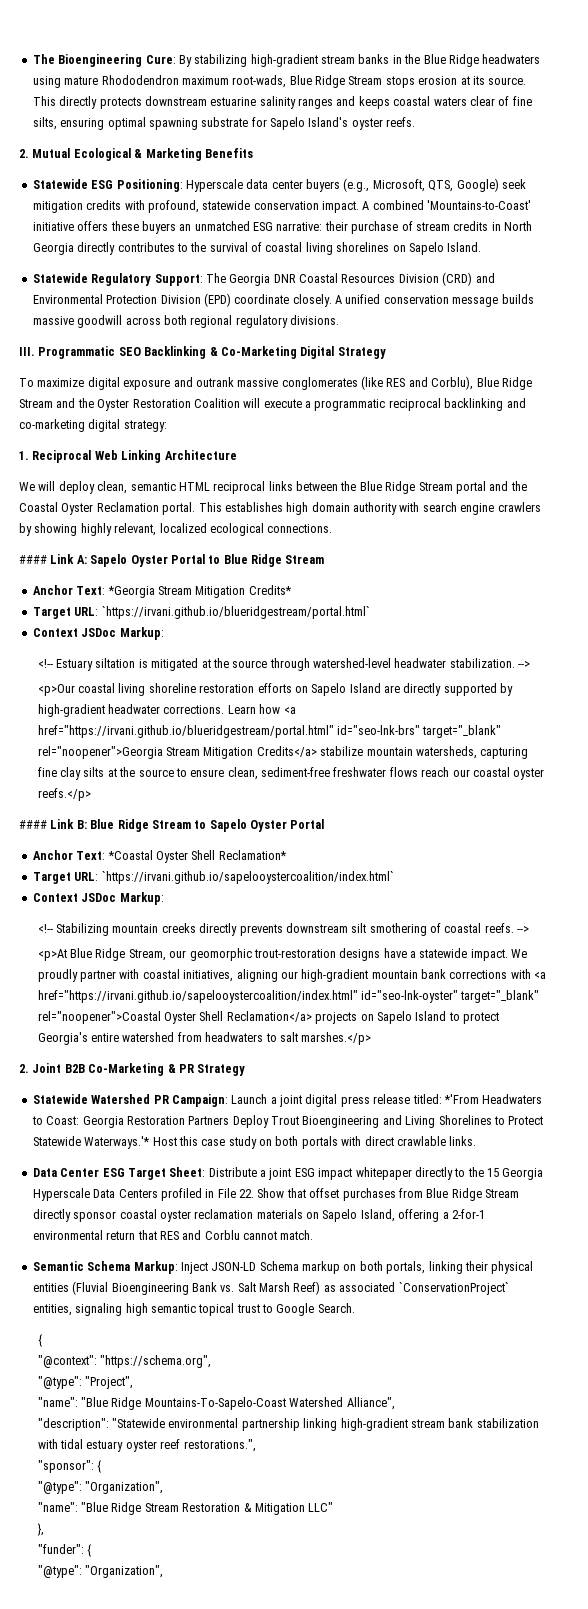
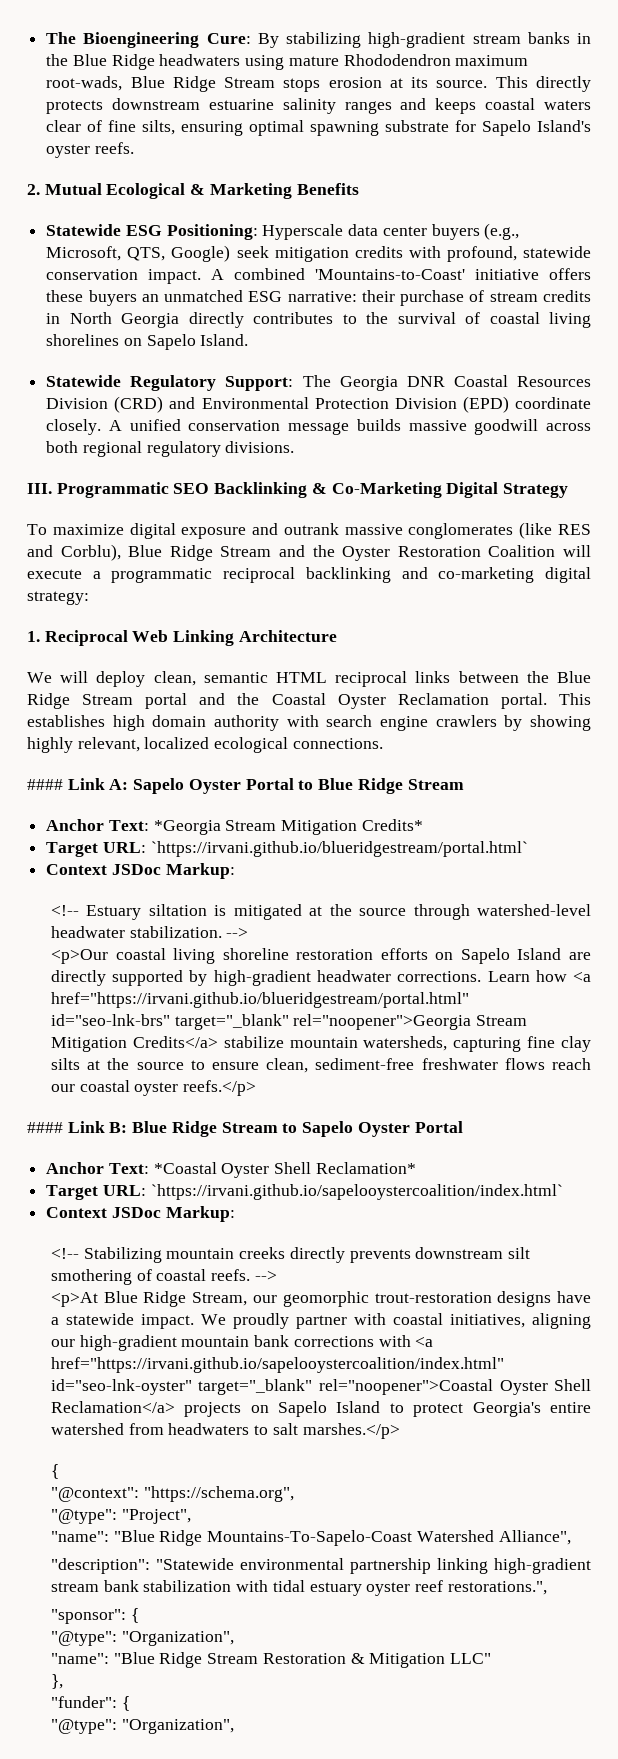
[19,1063,246,1076] [32,1094,543,1107] [31,1115,544,1128] [32,1136,477,1149] [32,1167,544,1180] [32,1188,519,1201] [32,1209,485,1222] [32,1230,314,1240] [32,1261,534,1274] [32,1281,509,1295] [32,1303,355,1316] // 2. Joint B2B Co-Marketing & PR Strategy // Statewide Watershed PR Campaign: Launch a joint digital press release titled: *'From Headwaters to Coast: Georgia Restoration Partners Deploy Trout Bioengineering and Living Shorelines to Protect Statewide Waterways.'* Host this case study on both portals with direct crawlable links. // Data Center ESG Target Sheet: Distribute a joint ESG impact whitepaper directly to the 15 Georgia Hyperscale Data Centers profiled in File 22. Show that offset purchases from Blue Ridge Stream directly sponsor coastal oyster reclamation materials on Sapelo Island, offering a 2-for-1 environmental return that RES and Corblu cannot match. // Semantic Schema Markup: Inject JSON-LD Schema markup on both portals, linking their physical entities (Fluvial Bioengineering Bank vs. Salt Marsh Reef) as associated `ConservationProject` entities, signaling high semantic topical trust to Google Search. -> (400, 1431) none

